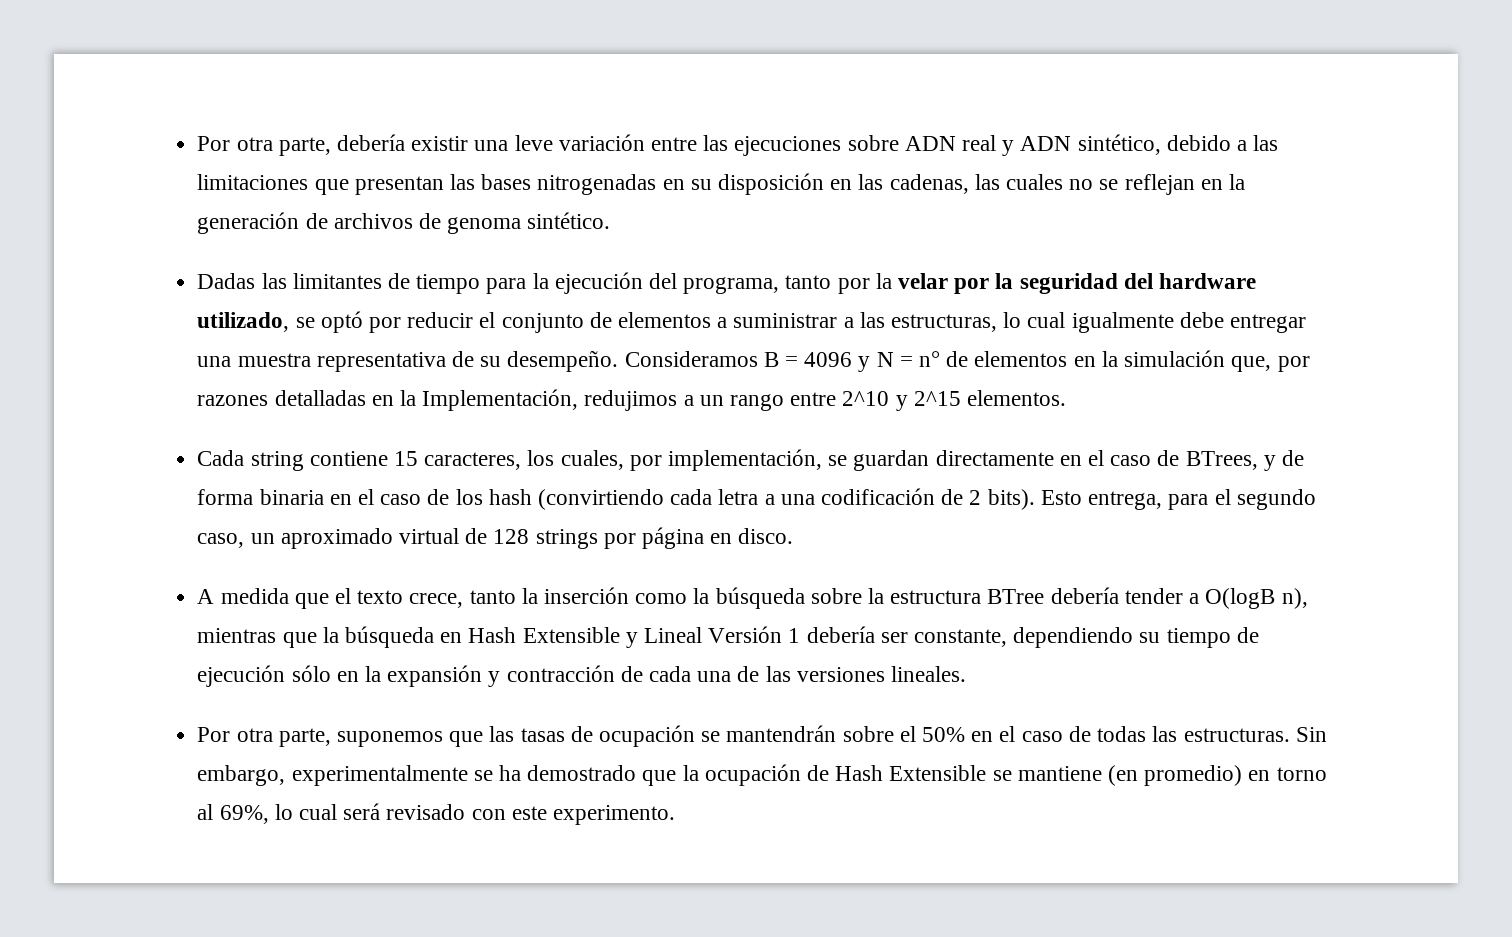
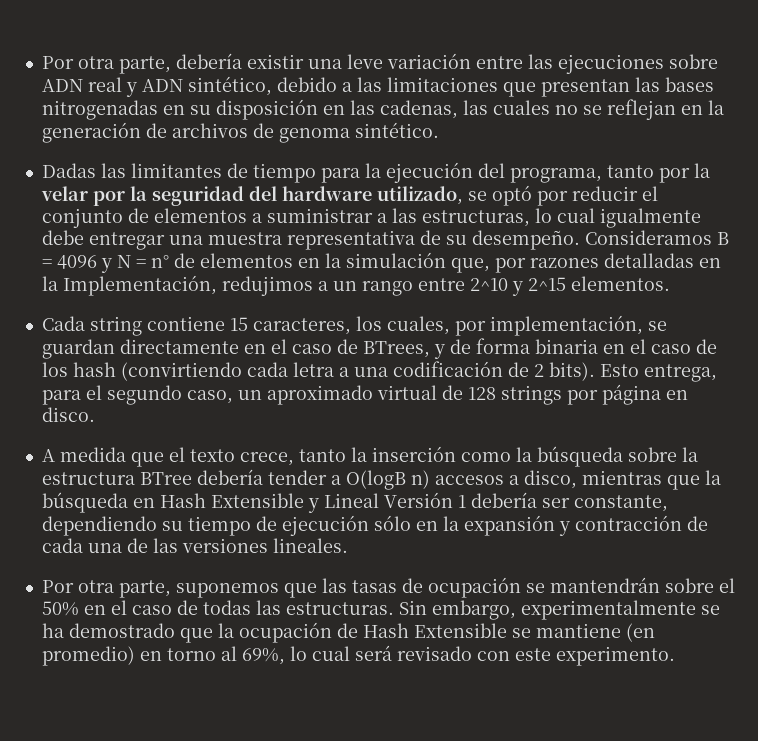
[1281,588,1308,609] n), -> [410,470,577,489] n) accesos a disco,

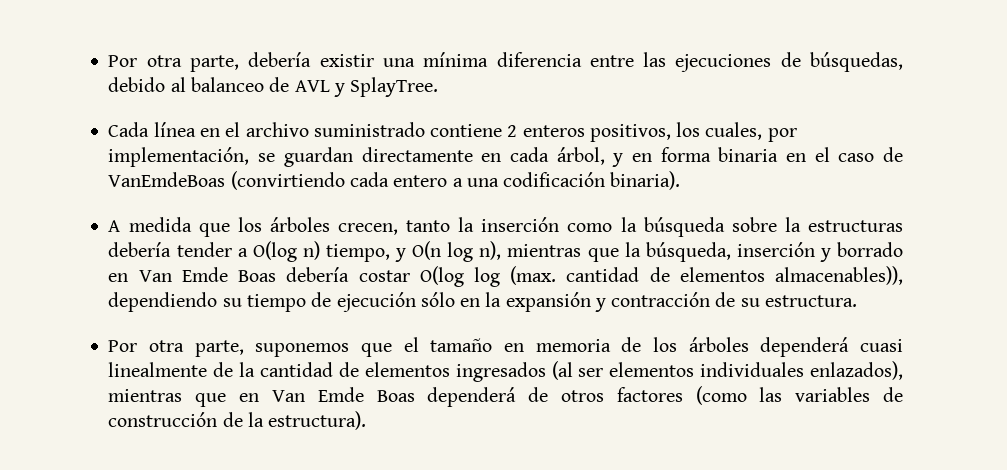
[346,53,471,69] leve variación -> [423,52,582,67] mínima diferencia
[668,54,718,69] [41,76,714,97] [41,99,724,120] [41,122,439,143] [41,162,710,183] [40,185,658,206] [41,208,701,228] [41,230,729,250] [41,252,721,273] [41,275,670,296] [41,316,351,336] sobre ADN real y ADN sintético, debido a las limitaciones que presentan las bases nitrogenadas en su disposición en las cadenas, las cuales no se reflejan en la generación de archivos de genoma sintético. // Dadas las limitantes de tiempo para la ejecución del programa, tanto por la velar por la seguridad del hardware utilizado, se optó por reducir el conjunto de elementos a suministrar a las estructuras, lo cual igualmente debe entregar una muestra representativa de su desempeño. Consideramos B = 4096 y N = n° de elementos en la simulación que, por razones detalladas en la Implementación, redujimos a un rango entre 2^10 y 2^15 elementos. // Cada string contiene 15 caracteres, -> [780,52,903,72] [108,77,439,97] [108,122,671,142] de búsquedas, debido al balanceo de AVL y SplayTree. // Cada línea en el archivo suministrado contiene 2 enteros positivos,
[270,339,471,359] el caso de BTrees, y de -> [509,147,652,167] cada árbol, y en
[41,362,116,377] los hash -> [108,172,226,187] VanEmdeBoas
[292,362,334,377] letra -> [393,175,448,187] entero
[507,362,717,382] [41,384,688,405] [41,407,95,422] de 2 bits). Esto entrega, para el segundo caso, un aproximado virtual de 128 strings por página en disco. -> [610,171,681,190] binaria).
[168,447,294,466] el texto crece, -> [237,217,399,235] los árboles crecen,
[41,472,192,485] estructura BTree -> [807,220,903,232] estructuras
[345,470,721,490] [41,492,668,513] O(logB n) accesos a disco, mientras que la búsqueda en Hash Extensible y Lineal Versión 1 debería ser constante, -> [252,241,903,262] [108,266,903,287] O(log n) tiempo, y O(n log n), mientras que la búsqueda, inserción y borrado en Van Emde Boas debería costar O(log log (max. cantidad de elementos almacenables)),
[41,538,348,553] cada una de las versiones lineales. -> [740,295,857,307] su estructura.
[321,577,735,598] [41,600,720,620] [41,622,655,643] [41,645,675,666] las tasas de ocupación se mantendrán sobre el 50% en el caso de todas las estructuras. Sin embargo, experimentalmente se ha demostrado que la ocupación de Hash Extensible se mantiene (en promedio) en torno al 69%, lo cual será revisado con este experimento. -> [403,337,903,357] [108,361,904,382] [108,386,904,407] [108,411,367,430] el tamaño en memoria de los árboles dependerá cuasi linealmente de la cantidad de elementos ingresados (al ser elementos individuales enlazados), mientras que en Van Emde Boas dependerá de otros factores (como las variables de construcción de la estructura).

